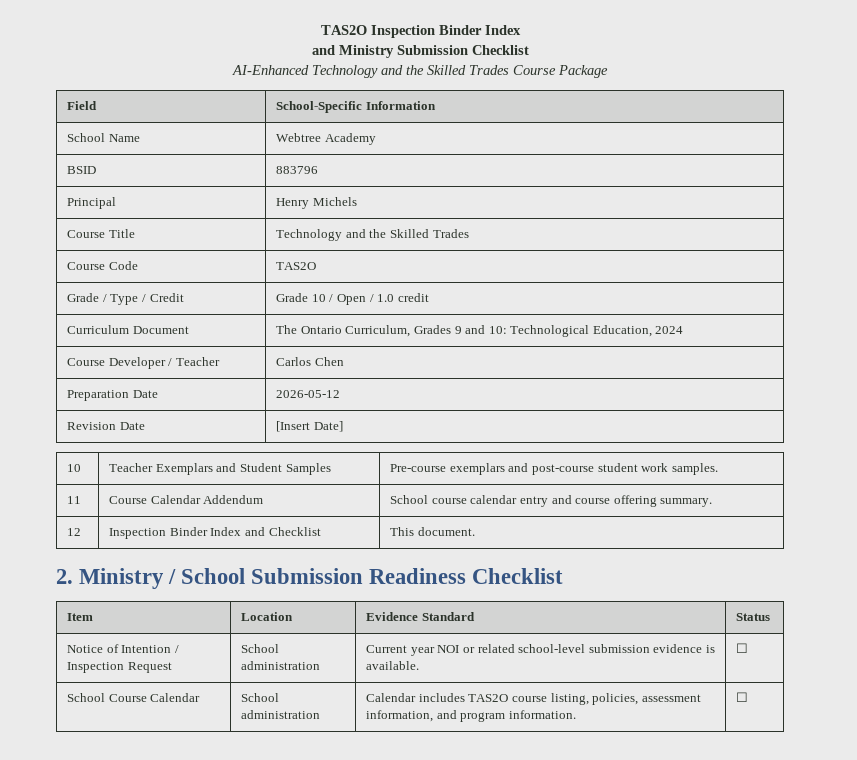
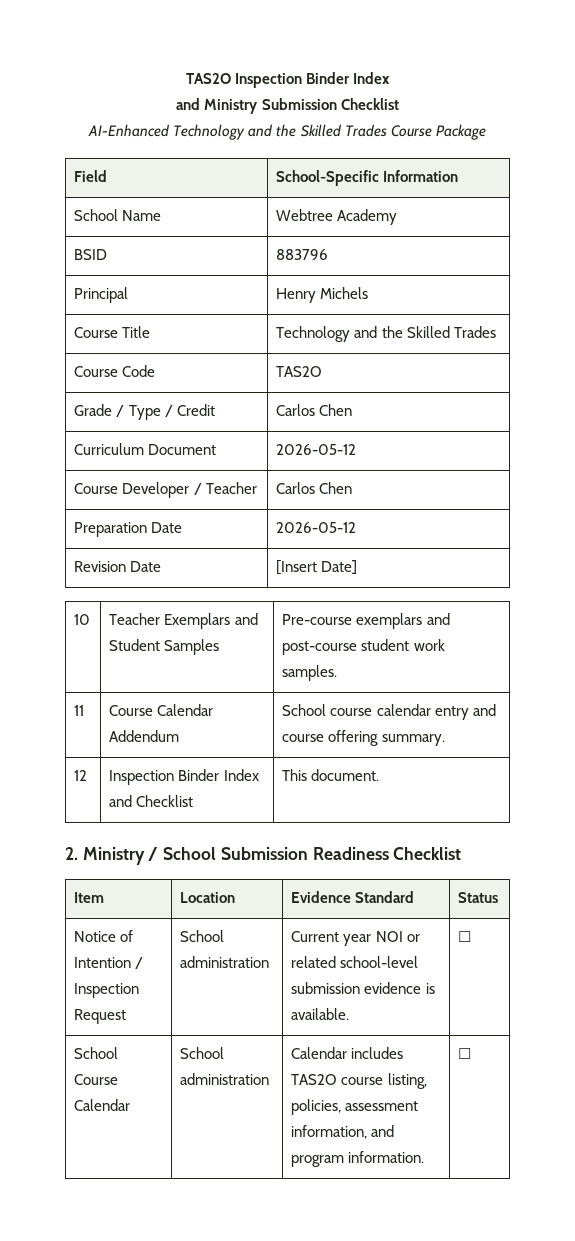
[276,293,429,305] [67,325,189,334] [276,325,684,337] Grade 10 / Open / 1.0 credit // Curriculum Document | The Ontario Curriculum, Grades 9 and 10: Technological Education, 2024 -> [276,404,353,416] [74,443,217,455] [276,444,357,455] Carlos Chen // Curriculum Document | 2026-05-12

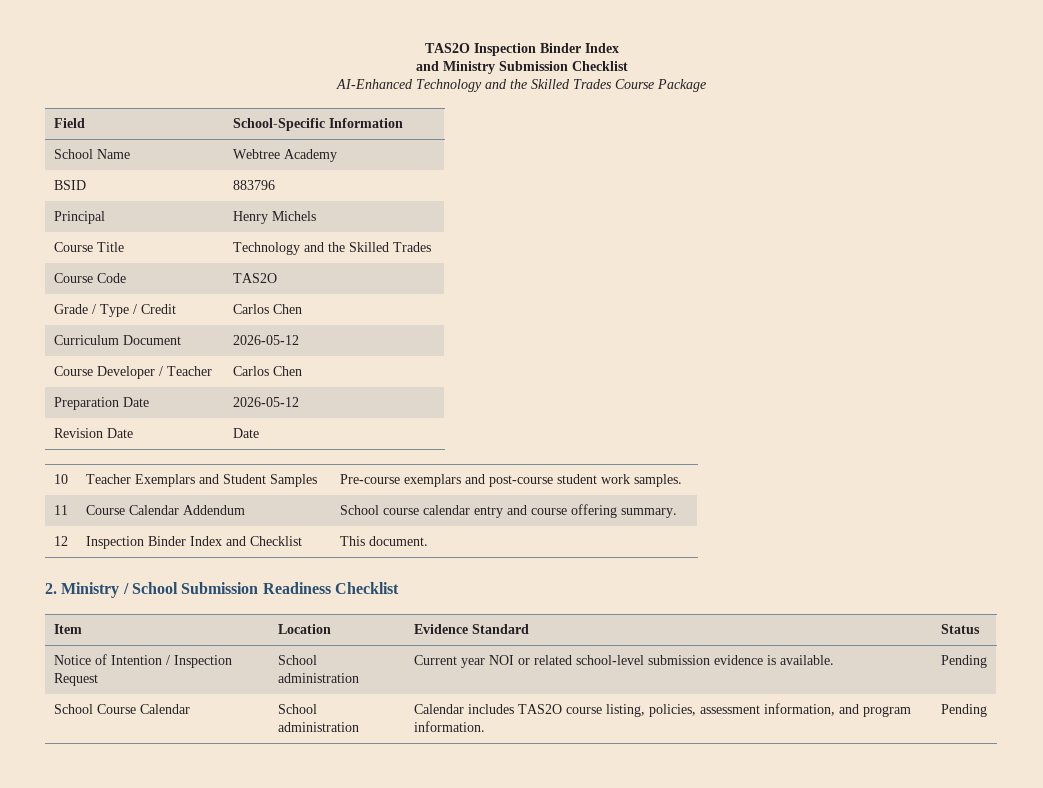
[276,560,358,575] [Insert Date] -> [232,428,259,438] Date
[458,931,472,942] ☐ -> [940,655,987,668] Pending
[458,1048,472,1059] ☐ -> [940,704,987,717] Pending

